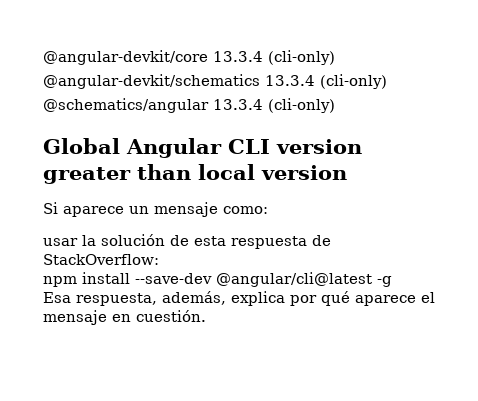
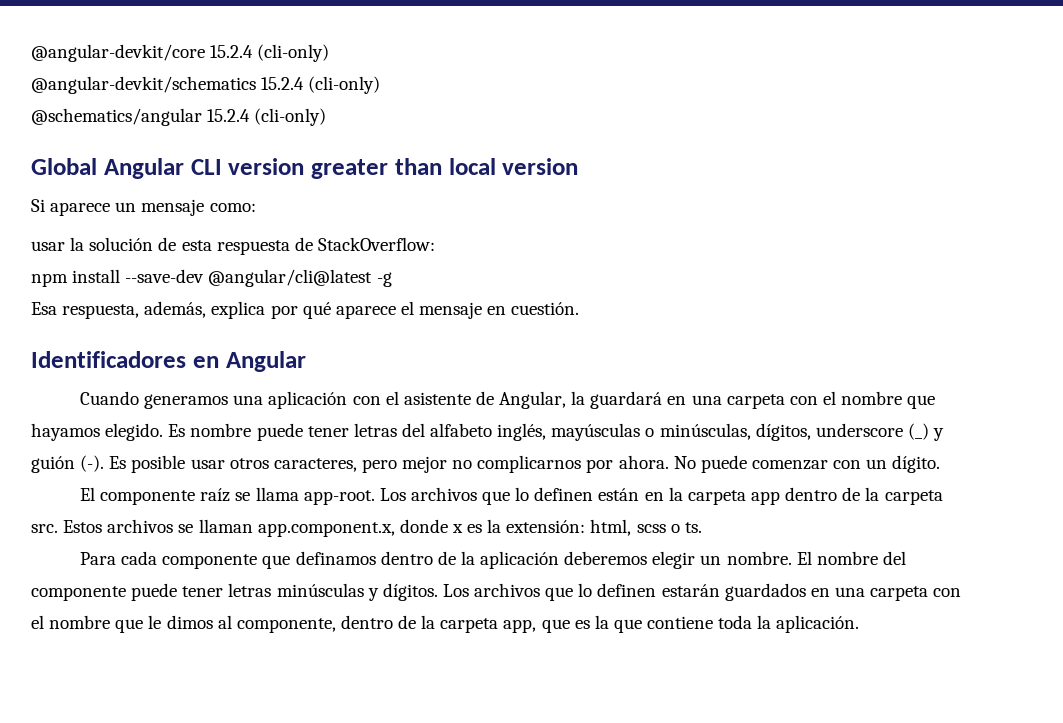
[213,51,263,62] 13.3.4 -> [210,45,254,58] 15.2.4
[265,75,315,86] 13.3.4 -> [261,77,305,90] 15.2.4
[213,99,263,110] 13.3.4 -> [207,109,251,122] 15.2.4
(206, 316) none -> [31,351,306,372] [80,391,936,409] [31,423,945,441] [31,455,941,473] [80,487,943,505] [31,519,702,537] [80,551,907,569] [31,583,962,601] [31,615,860,633] // Identificadores en Angular // Cuando generamos una aplicación con el asistente de Angular, la guardará en una carpeta con el nombre que hayamos elegido. Es nombre puede tener letras del alfabeto inglés, mayúsculas o minúsculas, dígitos, underscore (_) y guión (-). Es posible usar otros caracteres, pero mejor no complicarnos por ahora. No puede comenzar con un dígito. // El componente raíz se llama app-root. Los archivos que lo definen están en la carpeta app dentro de la carpeta src. Estos archivos se llaman app.component.x, donde x es la extensión: html, scss o ts. // Para cada componente que definamos dentro de la aplicación deberemos elegir un nombre. El nombre del componente puede tener letras minúsculas y dígitos. Los archivos que lo definen estarán guardados en una carpeta con el nombre que le dimos al componente, dentro de la carpeta app, que es la que contiene toda la aplicación.

